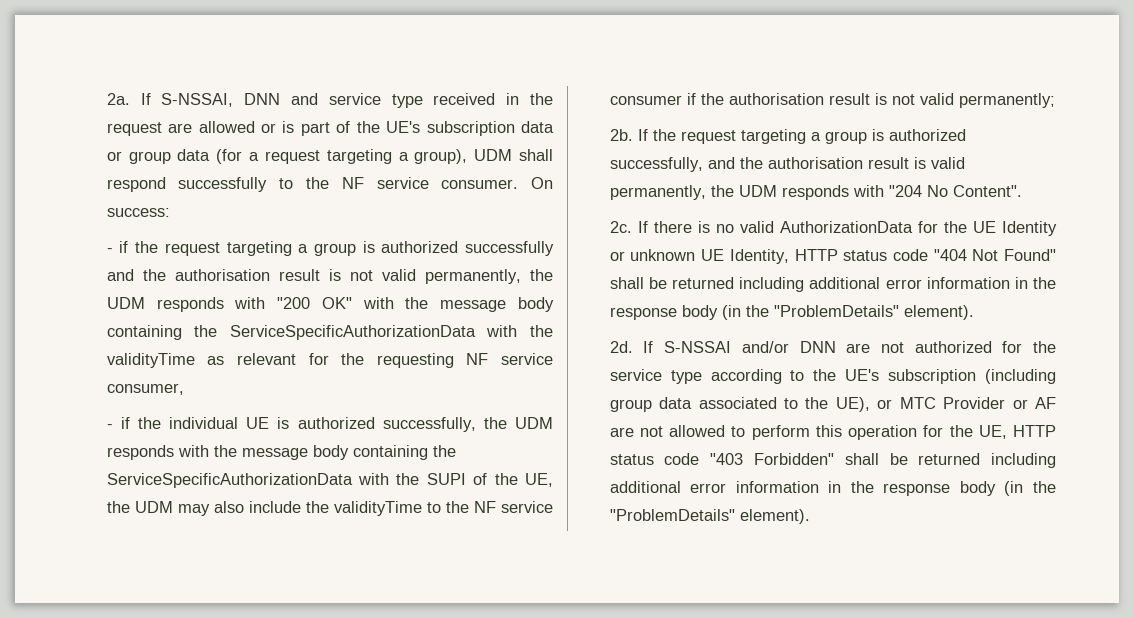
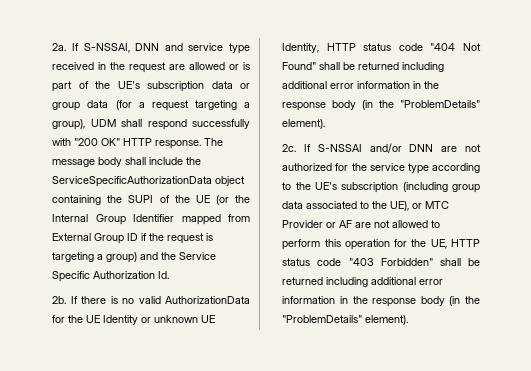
[279,177,553,189] [106,208,170,217] [106,241,554,256] [106,269,553,284] [106,297,554,312] [106,325,553,340] [106,353,553,368] [106,383,184,395] [106,417,553,432] [106,445,456,460] [106,473,553,488] [106,501,554,516] [609,93,1055,108] [609,129,966,144] [609,157,965,172] [609,185,1022,200] [609,221,632,233] to the NF service consumer. On success: // - if the request targeting a group is authorized successfully and the authorisation result is not valid permanently, the UDM responds with "200 OK" with the message body containing the ServiceSpecificAuthorizationData with the validityTime as relevant for the requesting NF service consumer, // - if the individual UE is authorized successfully, the UDM responds with the message body containing the ServiceSpecificAuthorizationData with the SUPI of the UE, the UDM may also include the validityTime to the NF service consumer if the authorisation result is not valid permanently; // 2b. If the request targeting a group is authorized successfully, and the authorisation result is valid permanently, the UDM responds with "204 No Content". // 2c. -> [52,138,224,149] [52,157,202,167] [52,176,246,187] [52,195,250,205] [52,214,250,225] [52,233,214,244] [52,252,217,263] [52,271,170,282] [52,296,67,304] with "200 OK" HTTP response. The message body shall include the ServiceSpecificAuthorizationData object containing the SUPI of the UE (or the Internal Group Identifier mapped from External Group ID if the request is targeting a group) and the Service Specific Authorization Id. // 2b.
[609,341,633,353] 2d. -> [282,144,297,152] 2c.

